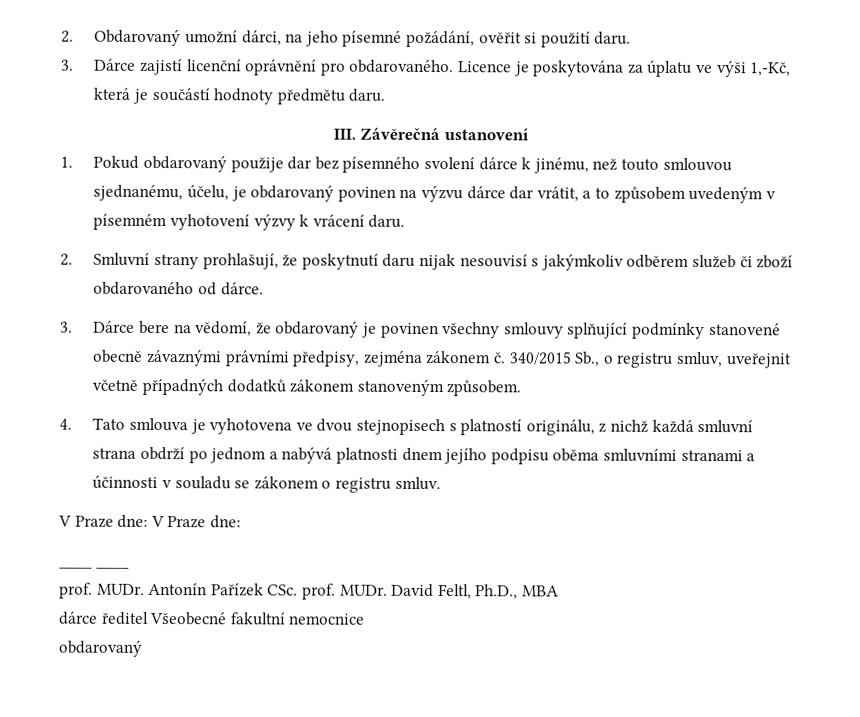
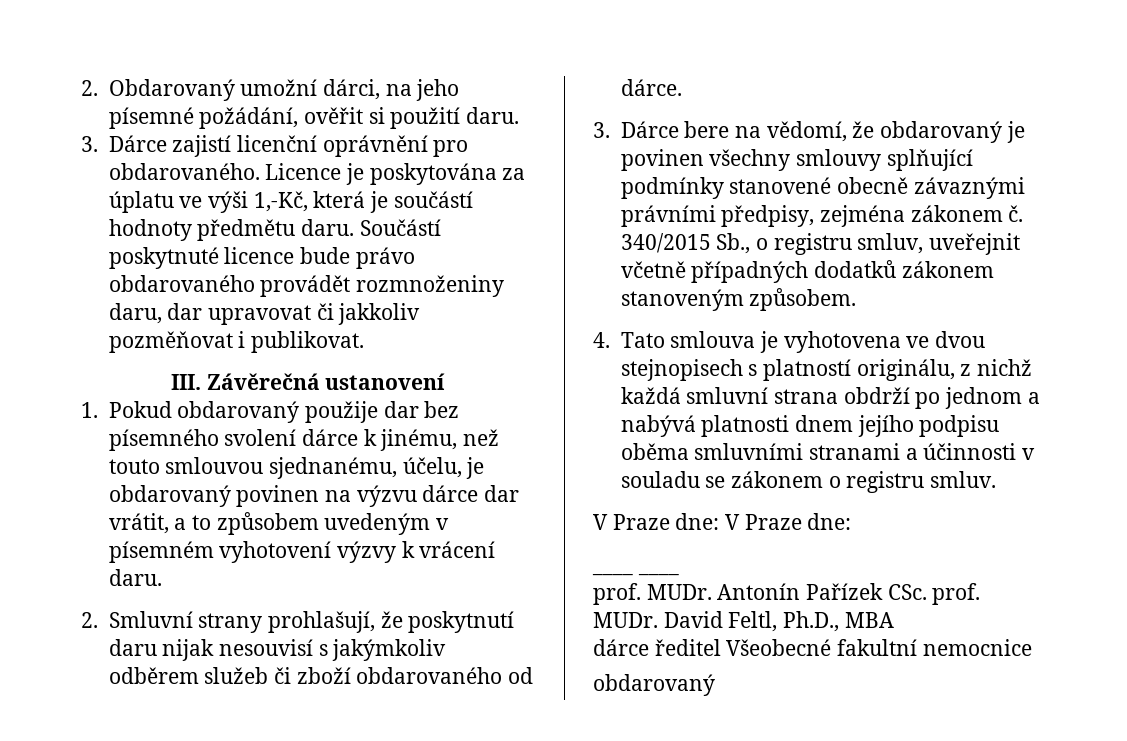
(386, 95) none -> [359,219,441,236] [108,247,415,269] [108,275,504,297] [108,303,421,325] [108,331,364,353] Součástí poskytnuté licence bude právo obdarovaného provádět rozmnoženiny daru, dar upravovat či jakkoliv pozměňovat i publikovat.

